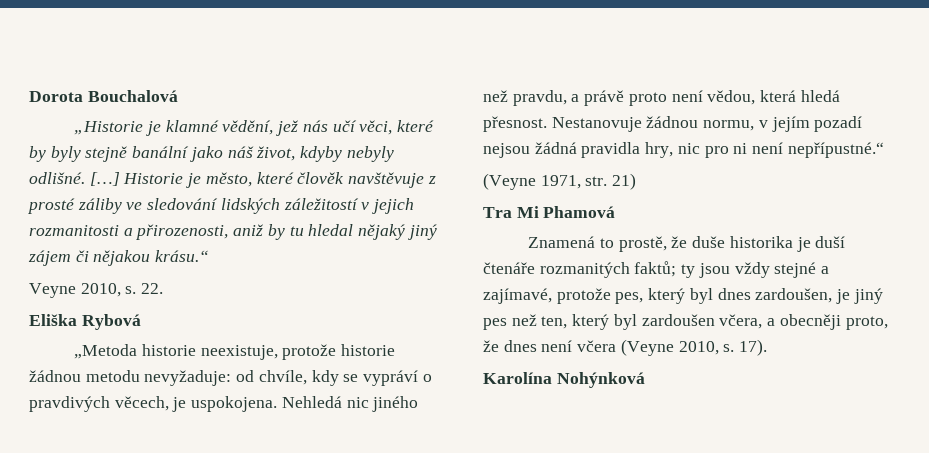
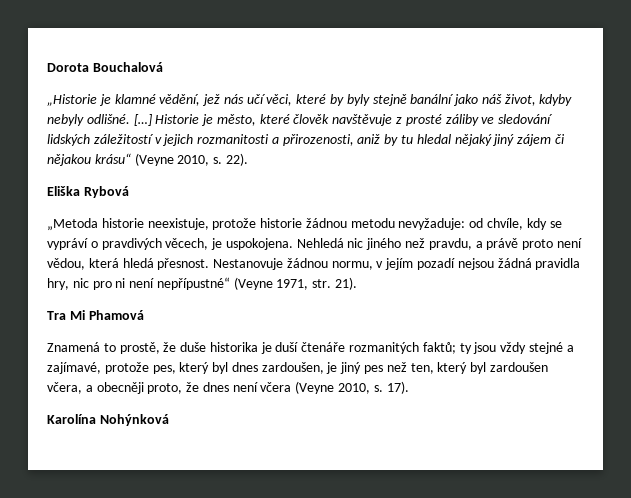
[155,250,210,262] [29,283,164,298] krásu.“ // Veyne 2010, s. 22. -> [94,153,248,166] krásu“ (Veyne 2010, s. 22).
[787,142,884,158] nepřípustné.“ // -> [156,277,230,290] nepřípustné“
[612,173,637,190] 21) -> [335,277,358,290] 21).

